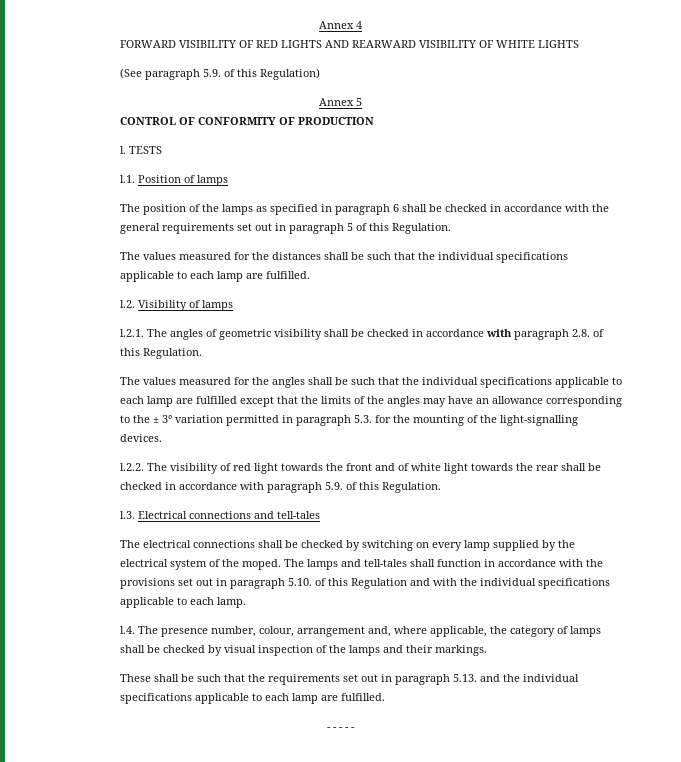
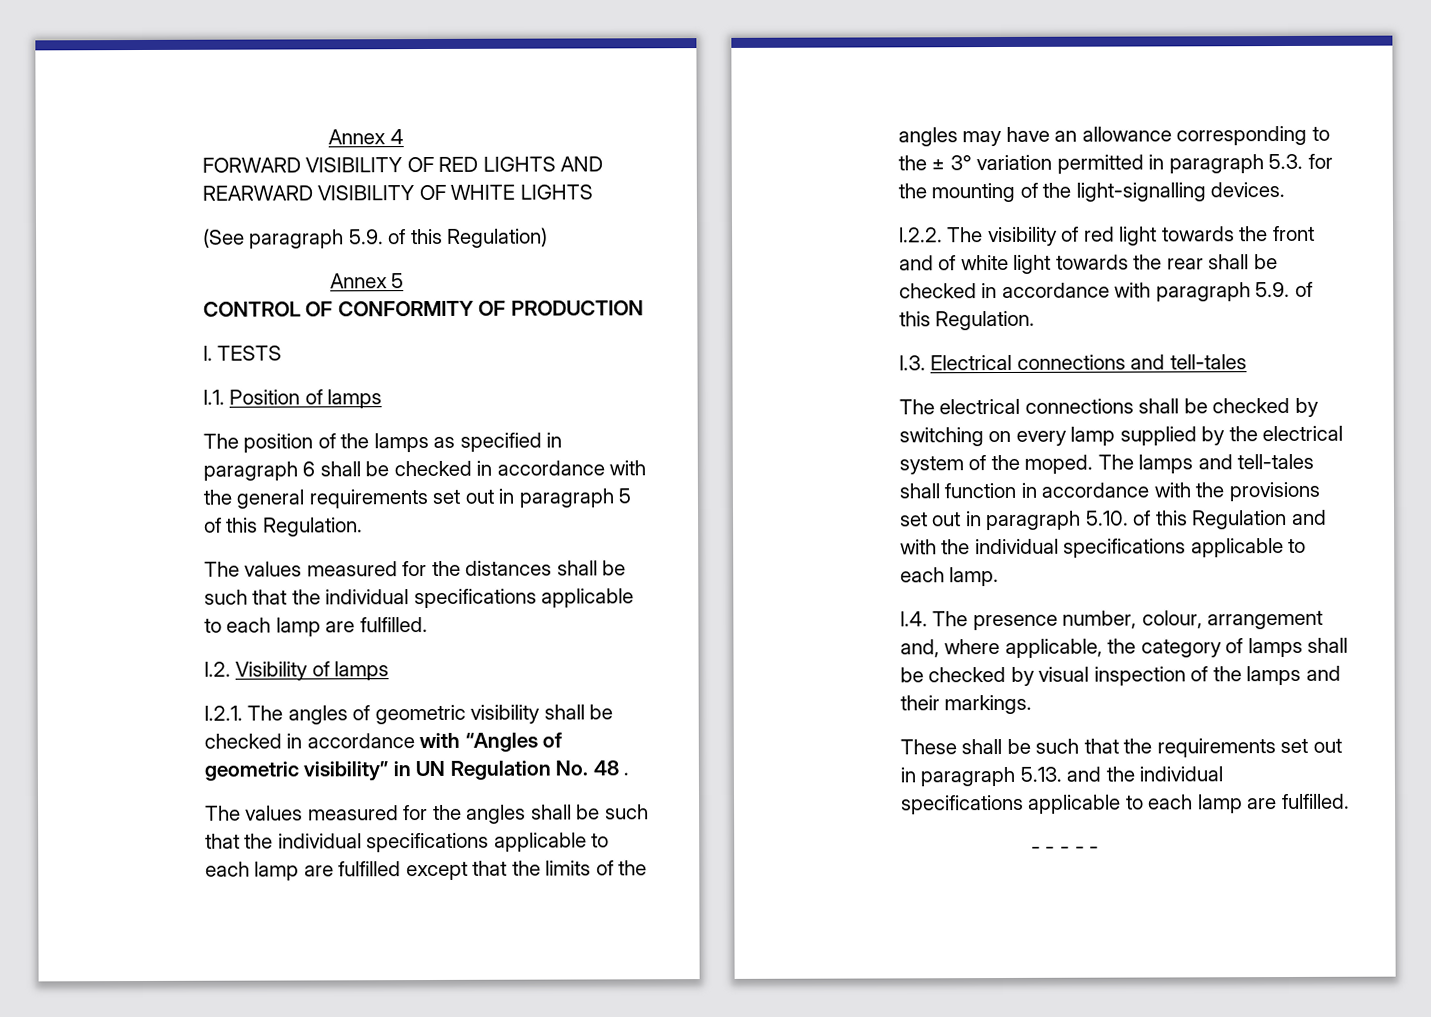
[513,329,604,340] [119,348,202,359] paragraph 2.8. of this Regulation. -> [464,732,563,752] [203,760,630,782] “Angles of geometric visibility” in UN Regulation No. 48 .

